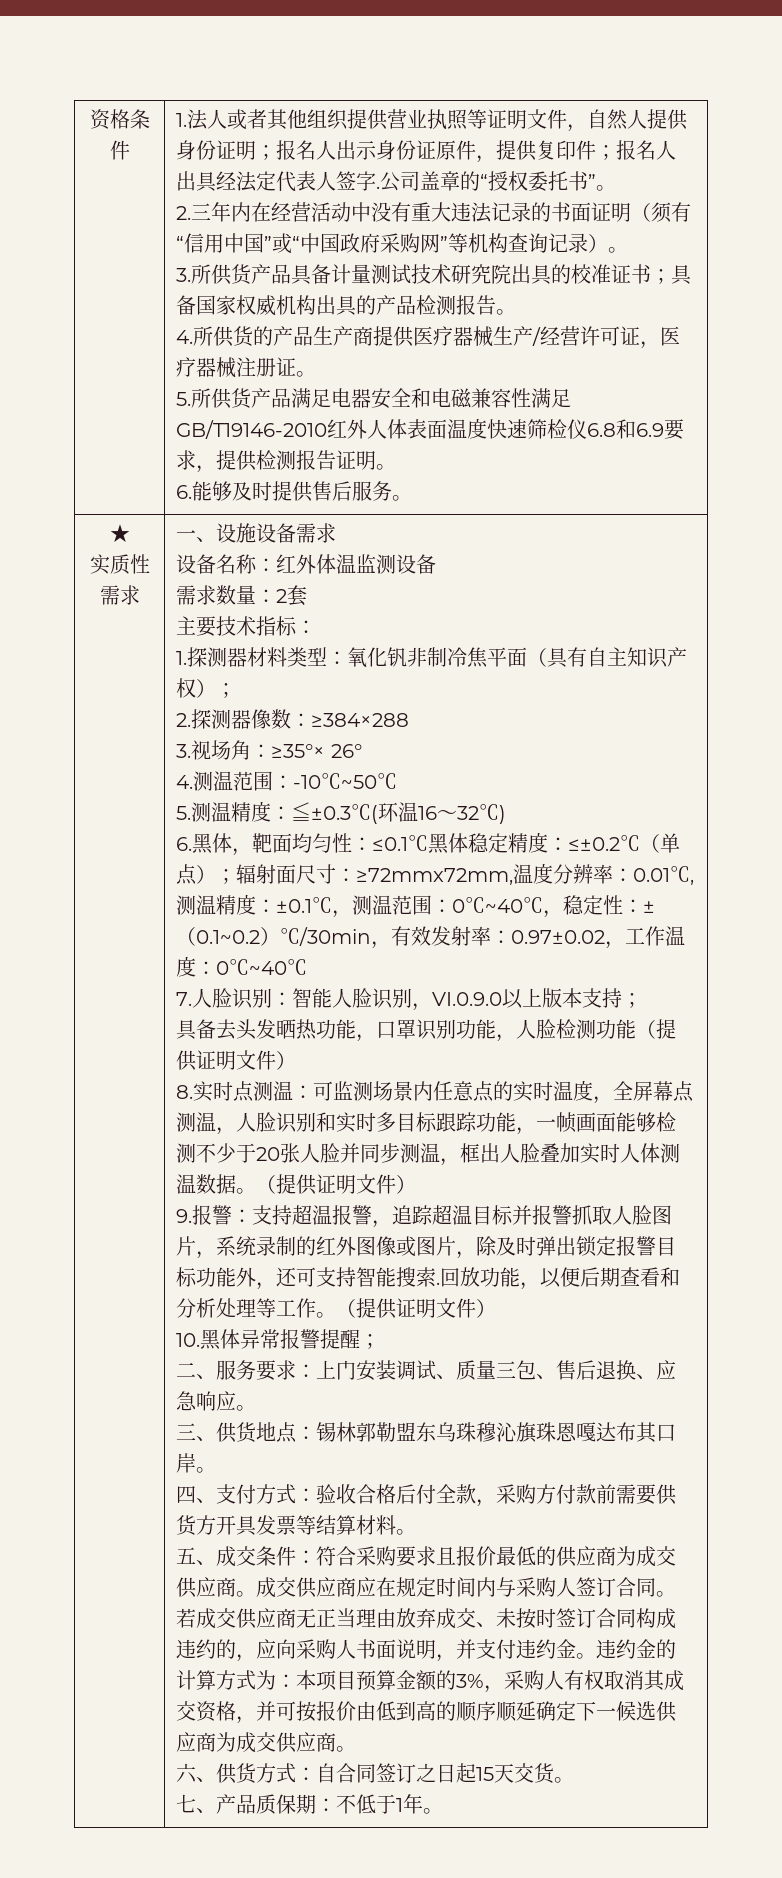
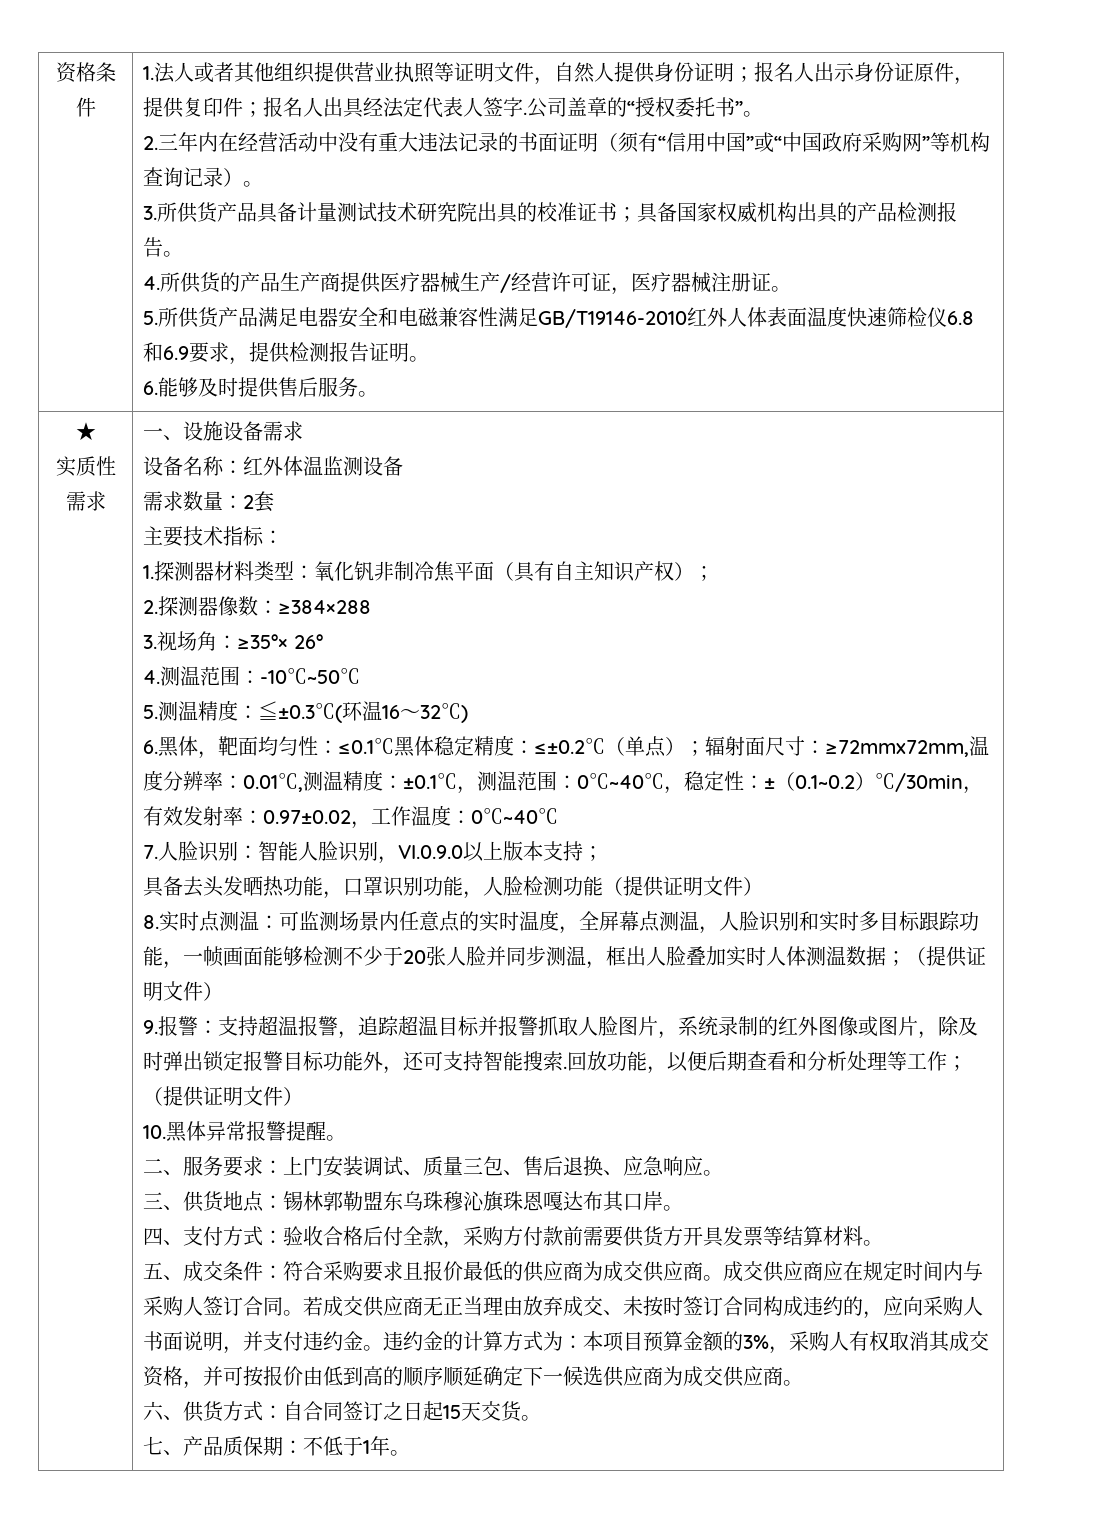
[236,1188,257,1194] 。 -> [886,951,907,966] ；
[316,1312,337,1318] 。 -> [947,1056,968,1071] ；
[360,1334,381,1349] ； -> [326,1135,347,1141] 。

